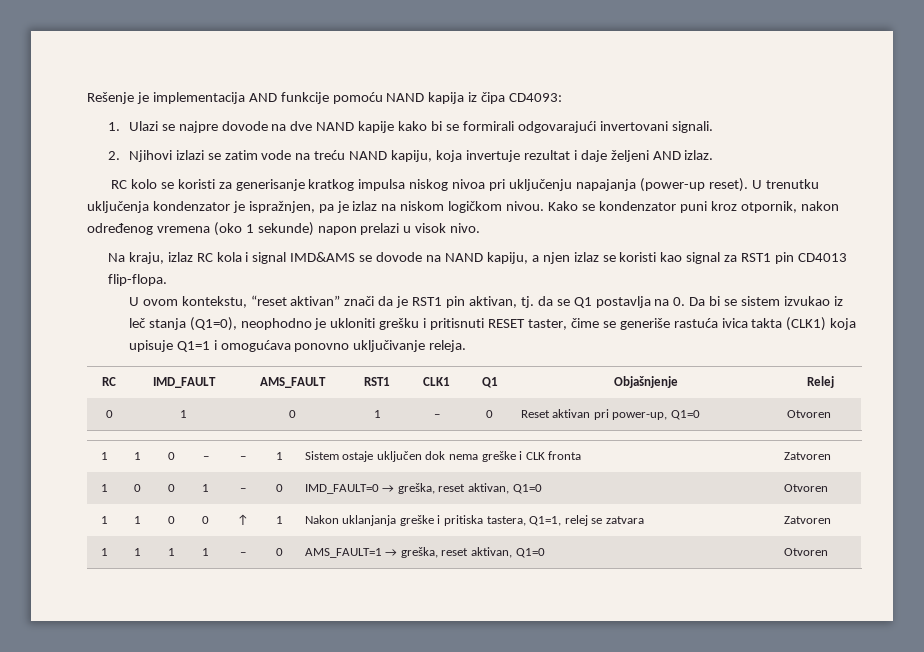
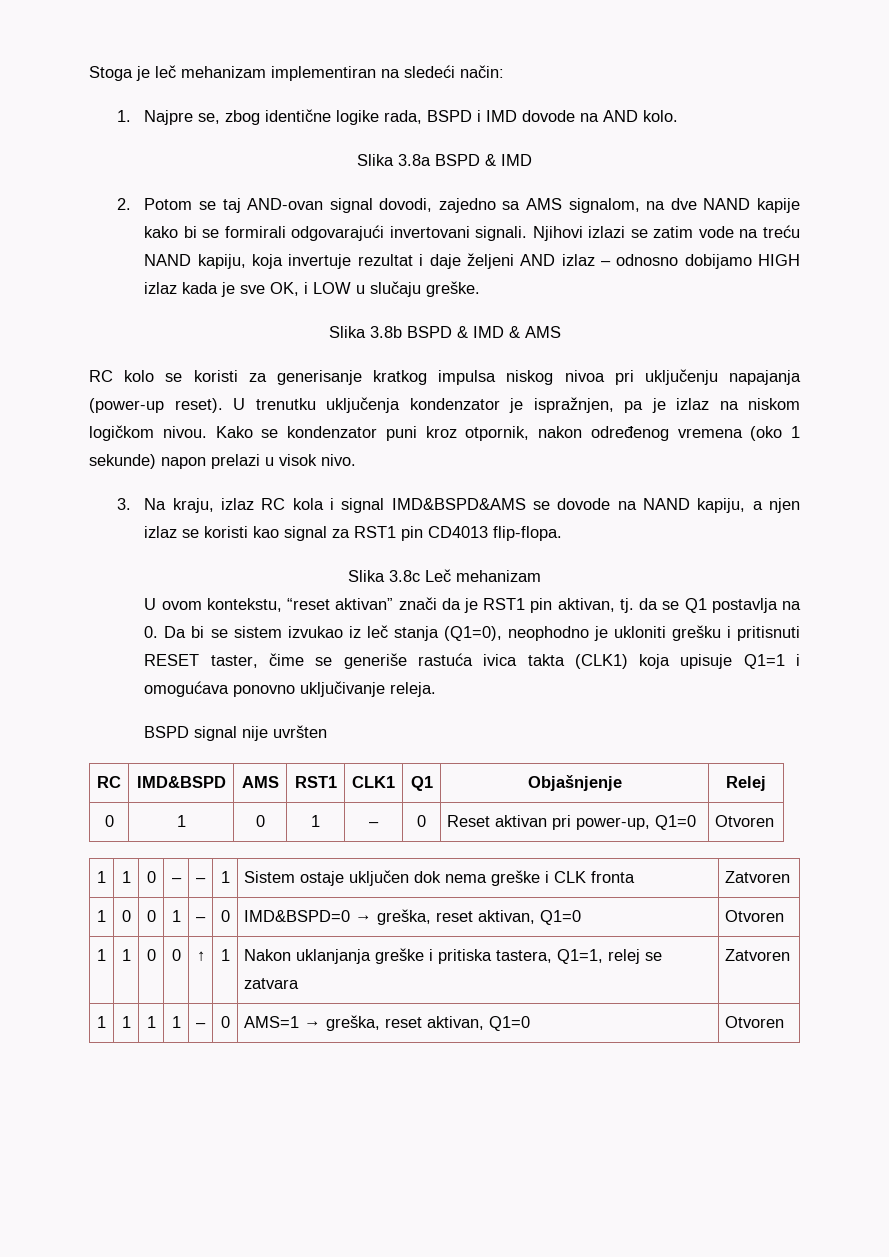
[87,92,563,104] [107,121,268,133] Rešenje je implementacija AND funkcije pomoću NAND kapija iz čipa CD4093: // 1. Ulazi se najpre dovode -> [89,65,504,81] [116,109,679,125] [357,154,532,166] [116,198,640,213] Stoga je leč mehanizam implementiran na sledeći način: // 1. Najpre se, zbog identične logike rada, BSPD i IMD dovode na AND kolo. // Slika 3.8a BSPD & IMD // 2. Potom se taj AND-ovan signal dovodi, zajedno sa AMS signalom,
[107,151,120,160] // 2. -> (528, 233) none
[684,150,714,160] izlaz. -> [561,254,800,269] [144,281,481,297] [328,326,561,338] izlaz – odnosno dobijamo HIGH izlaz kada je sve OK, i LOW u slučaju greške. // Slika 3.8b BSPD & IMD & AMS
(481, 228) none -> [116,498,131,510] 3.
[290,252,356,262] IMD&AMS -> [391,498,526,510] IMD&BSPD&AMS
(167, 280) none -> [348,569,541,582] // Slika 3.8c Leč mehanizam
(467, 346) none -> [144,725,328,741] // BSPD signal nije uvršten
[152,377,216,388] [259,377,326,388] IMD_FAULT | AMS_FAULT -> [136,776,226,788] [241,776,279,788] IMD&BSPD | AMS
[304,484,379,494] IMD_FAULT=0 -> [244,910,351,922] IMD&BSPD=0
[304,548,382,558] AMS_FAULT=1 -> [244,1016,300,1028] AMS=1

